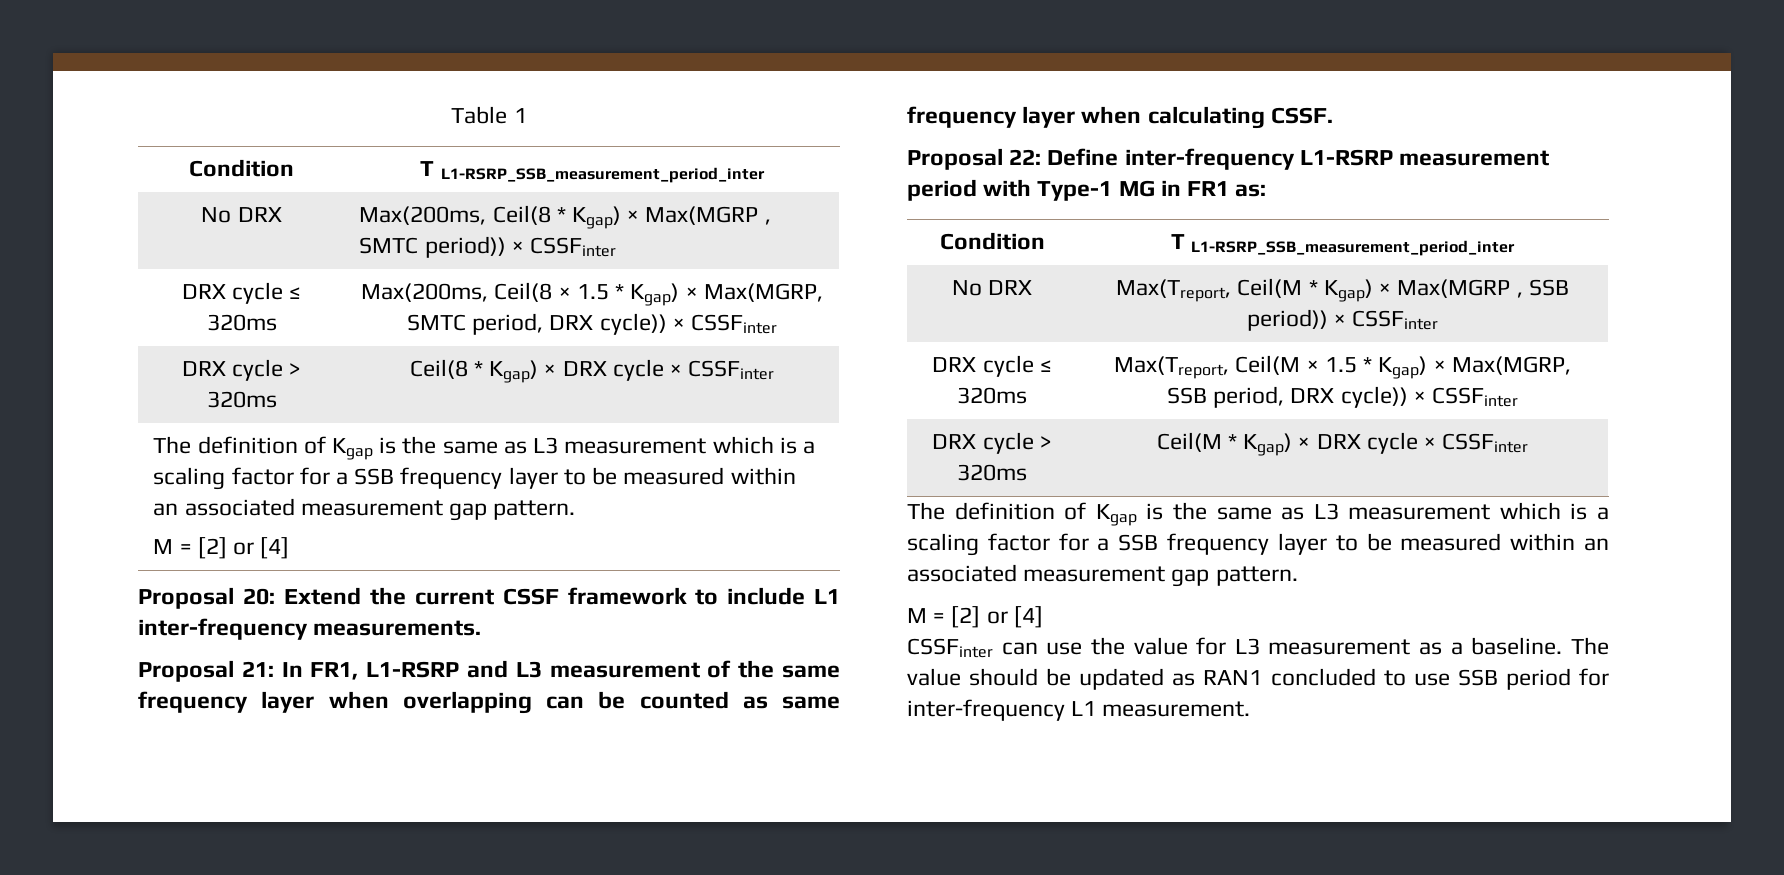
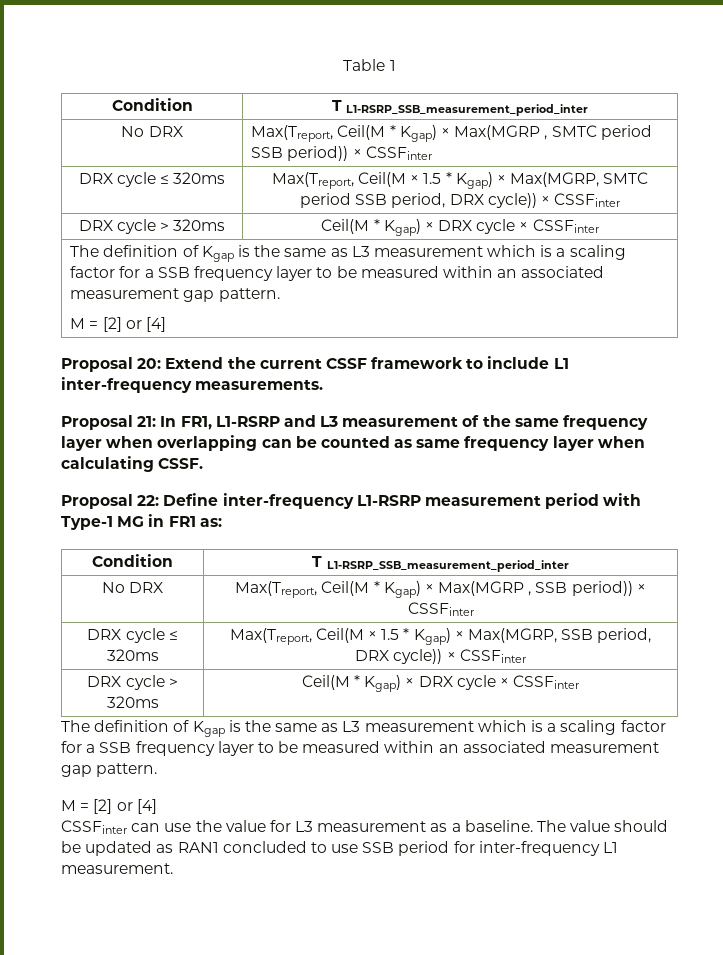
[359,205,551,225] Max(200ms, Ceil(8 -> [251,125,386,142] Max(Treport, Ceil(M
[424,236,617,258] [181,282,302,304] [206,314,277,331] [361,282,553,302] period)) × CSSFinter // DRX cycle ≤ 320ms | Max(200ms, Ceil(8 -> [600,125,652,140] [251,146,432,161] [78,172,226,187] [271,172,406,189] period SSB period)) × CSSFinter // DRX cycle ≤ 320ms | Max(Treport, Ceil(M
[472,313,778,335] [181,359,302,381] [206,391,277,408] [409,359,468,379] period, DRX cycle)) × CSSFinter // DRX cycle > 320ms | Ceil(8 -> [299,193,621,208] [78,219,226,234] [321,219,370,234] period SSB period, DRX cycle)) × CSSFinter // DRX cycle > 320ms | Ceil(M

